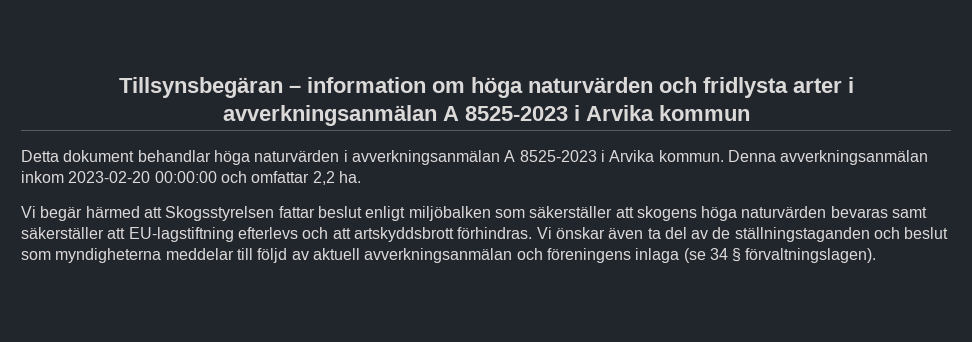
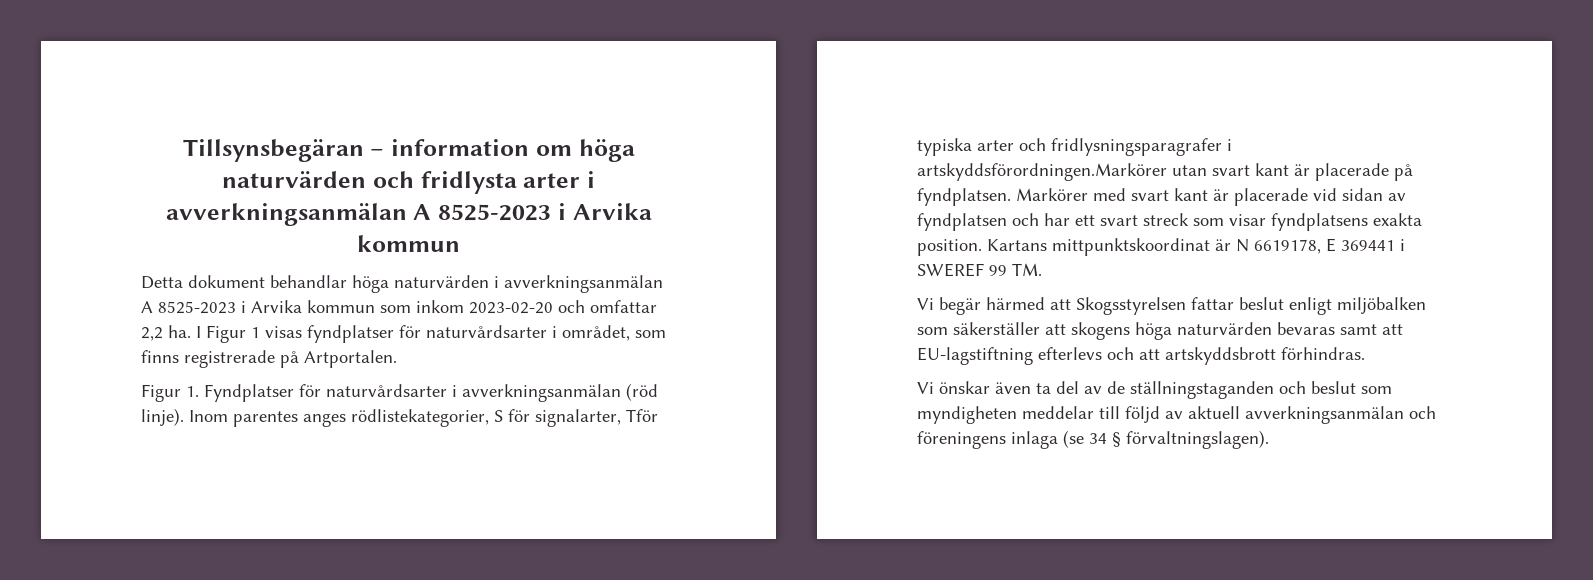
[658,150,929,165] kommun. Denna avverkningsanmälan -> [307,300,411,313] kommun som
[154,171,217,183] 00:00:00 -> (553, 308) none
(361, 177) none -> [196,325,666,343] [141,350,397,368] [141,383,658,402] [141,408,658,427] [917,138,1232,156] [917,163,1413,181] [917,188,1406,206] [917,213,1422,231] [917,238,1405,256] [917,263,1042,277] I Figur 1 visas fyndplatser för naturvårdsarter i området, som finns registrerade på Artportalen. // Figur 1. Fyndplatser för naturvårdsarter i avverkningsanmälan (röd linje). Inom parentes anges rödlistekategorier, S för signalarter, Tför typiska arter och fridlysningsparagrafer i artskyddsförordningen.Markörer utan svart kant är placerade på fyndplatsen. Markörer med svart kant är placerade vid sidan av fyndplatsen och har ett svart streck som visar fyndplatsens exakta position. Kartans mittpunktskoordinat är N 6619178, E 369441 i SWEREF 99 TM.
[21,227,104,239] säkerställer -> (1377, 329) none
(533, 233) none -> (1365, 353) //
[55,248,162,263] myndigheterna -> [917,406,1017,424] myndigheten

